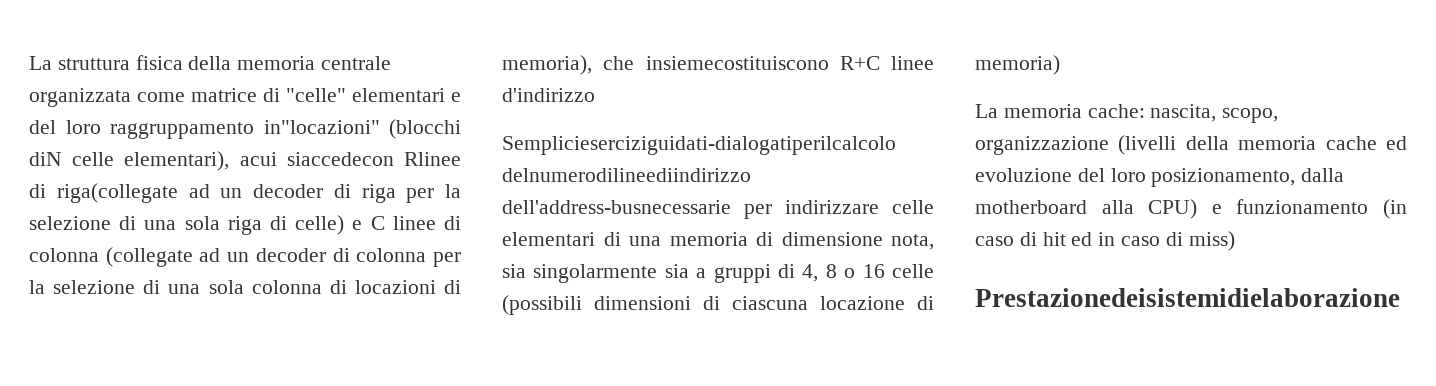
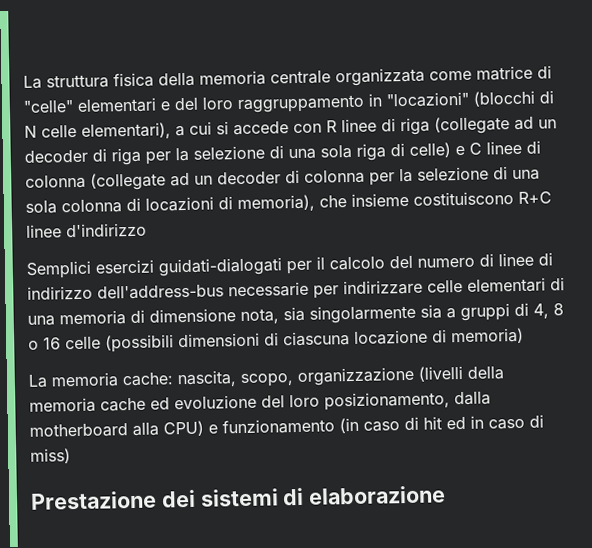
[263,119,461,139] [29,151,461,171] [29,183,178,203] in"locazioni" (blocchi diN celle elementari), acui siaccedecon Rlinee di riga(collegate -> [368,90,554,108] [24,116,510,140] in "locazioni" (blocchi di N celle elementari), a cui si accede con R linee di riga (collegate
[645,56,829,70] insiemecostituiscono -> [351,191,514,207] insieme costituiscono
[502,136,896,155] [502,168,751,182] [502,200,731,214] Semplicieserciziguidati-dialogatiperilcalcolo delnumerodilineediindirizzo dell'address-busnecessarie -> [26,252,553,279] [27,281,309,300] Semplici esercizi guidati-dialogati per il calcolo del numero di linee di indirizzo dell'address-bus necessarie
[975,288,1400,307] Prestazionedeisistemidielaborazione -> [30,485,447,510] Prestazione dei sistemi di elaborazione

